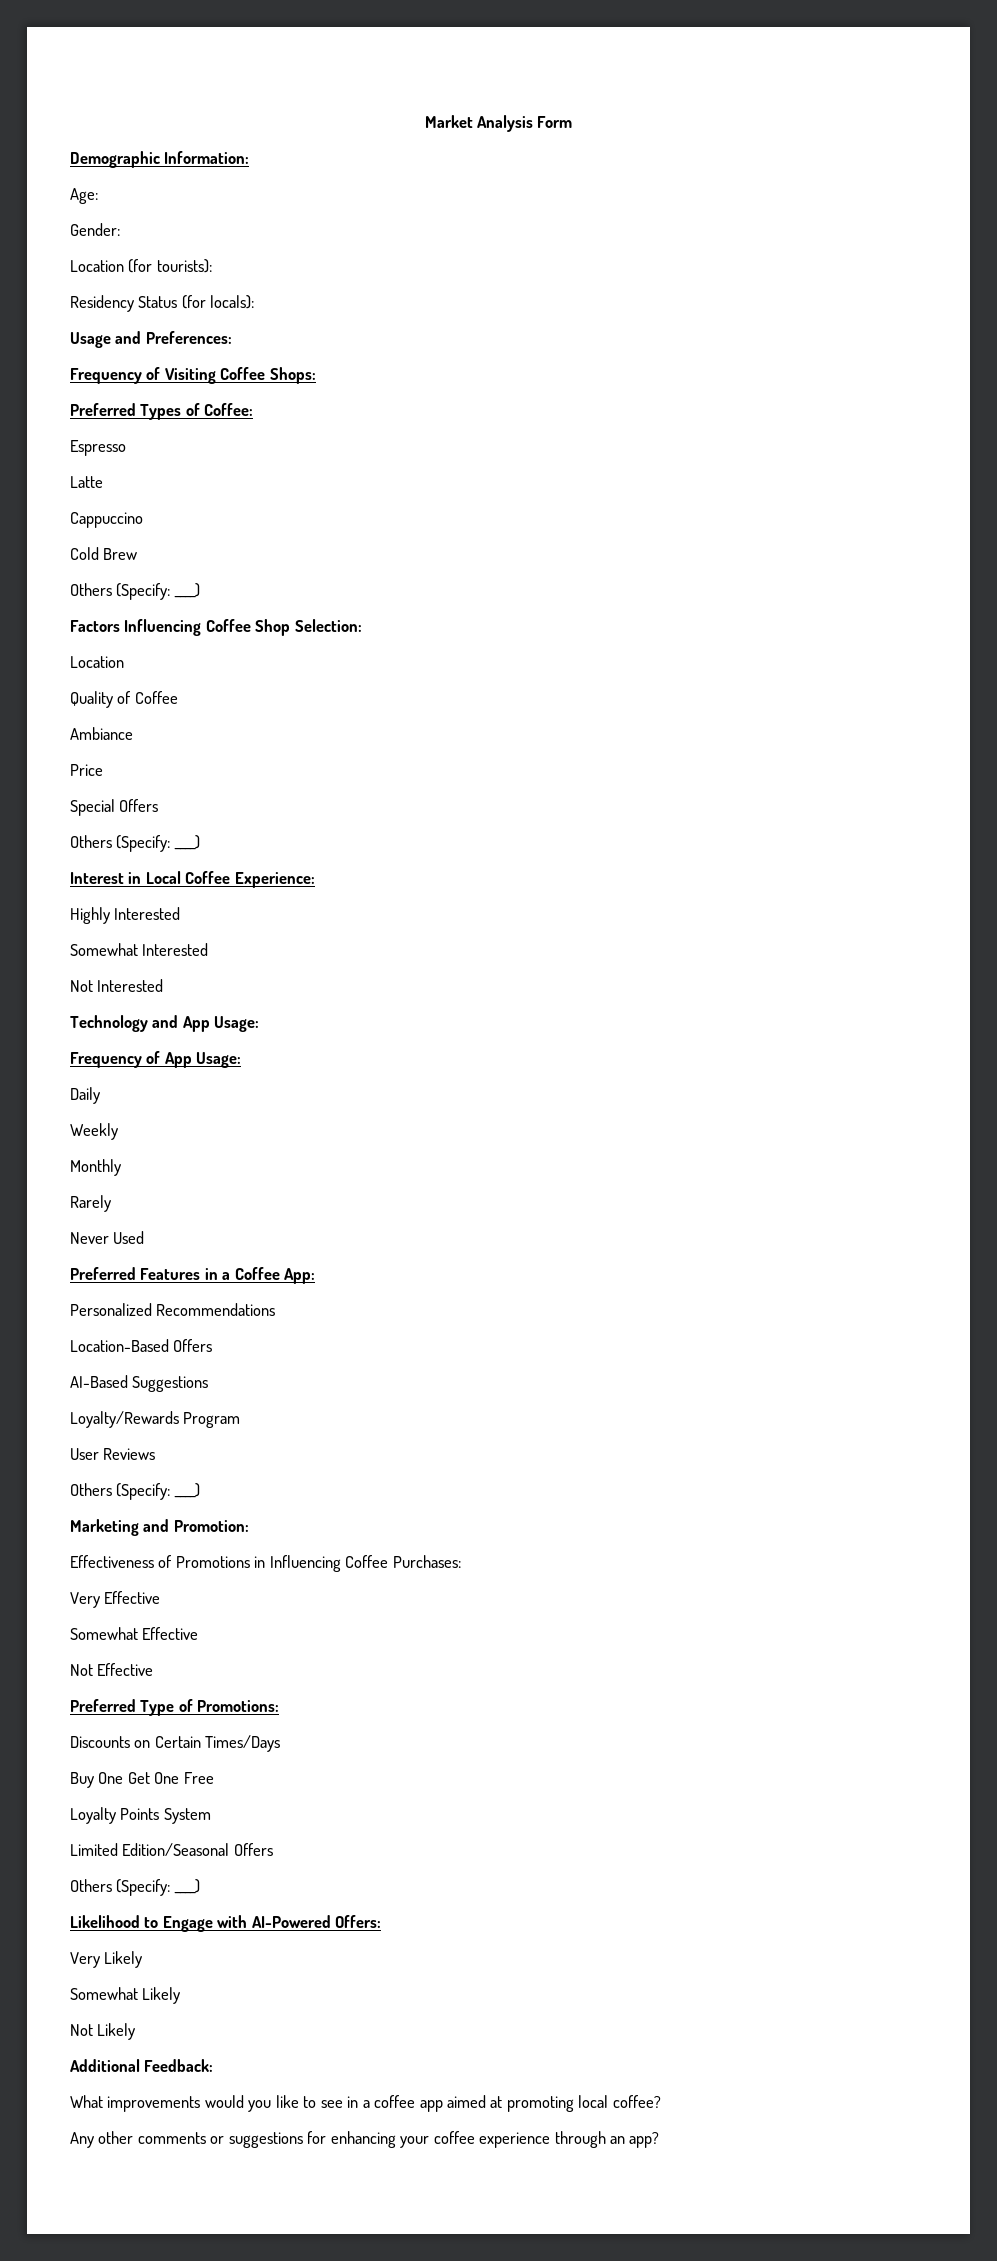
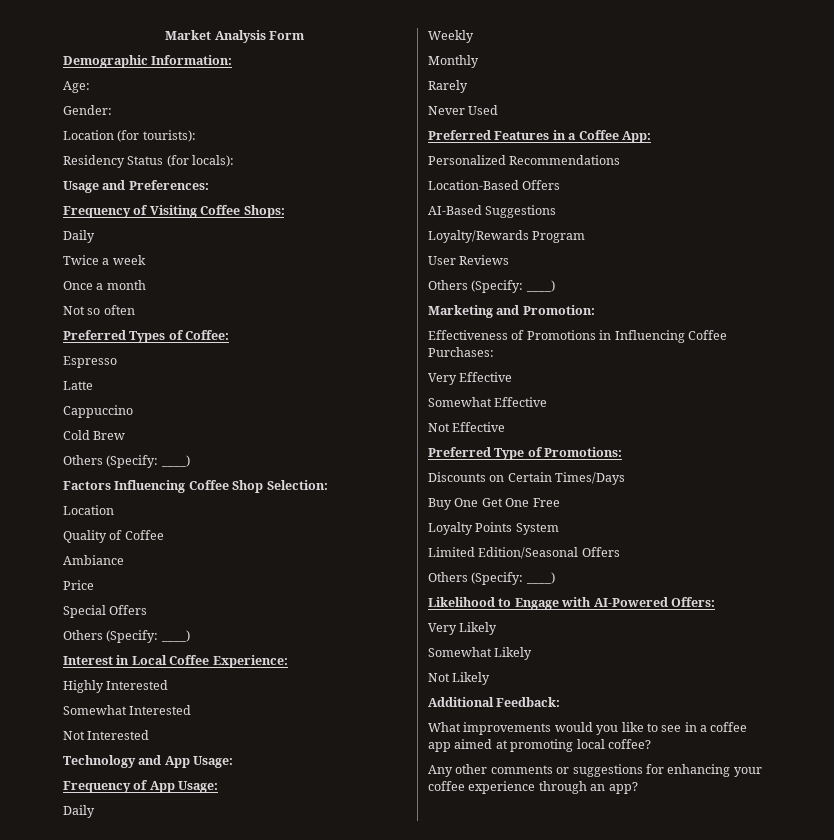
(316, 375) none -> [63,230,95,243] [63,255,146,265] [63,280,146,290] [63,305,135,315] // Daily // Twice a week // Once a month // Not so often

